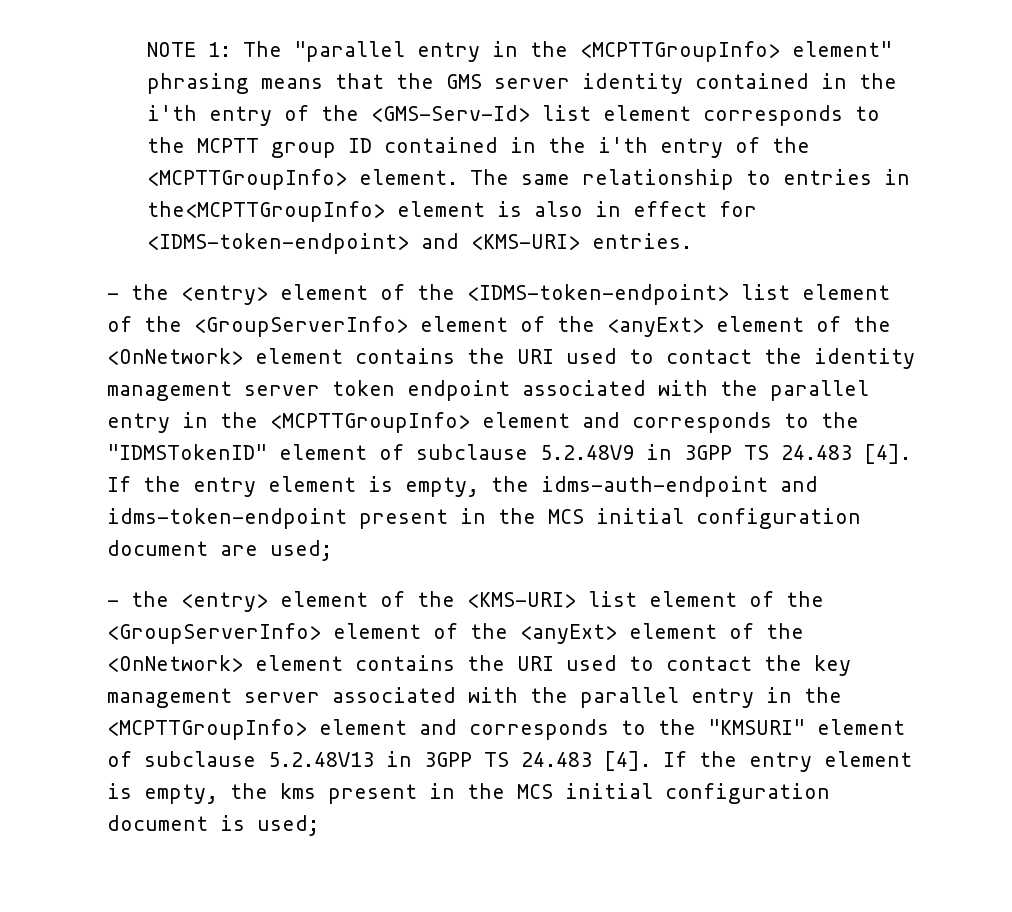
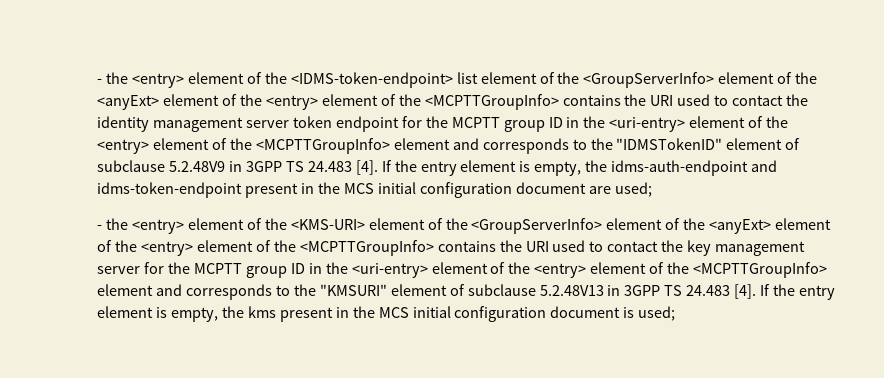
[147,41,893,62] [147,73,898,94] [147,105,881,126] [147,137,811,158] [147,169,911,190] [147,201,758,222] [147,233,693,254] NOTE 1: The "parallel entry in the <MCPTTGroupInfo> element" phrasing means that the GMS server identity contained in the i'th entry of the <GMS-Serv-Id> list element corresponds to the MCPTT group ID contained in the i'th entry of the <MCPTTGroupInfo> element. The same relationship to entries in the<MCPTTGroupInfo> element is also in effect for <IDMS-token-endpoint> and <KMS-URI> entries. // -> (97, 81) none
[107,348,344,365] <OnNetwork> element -> [265,94,559,110] <entry> element of the <MCPTTGroupInfo>
[522,380,870,401] [107,412,209,433] associated with the parallel entry in -> [401,116,788,132] [97,138,228,154] for the MCPTT group ID in the <uri-entry> element of the <entry> element of
[588,591,638,607] list -> (365, 224) none
[107,655,344,672] <OnNetwork> element -> [141,240,434,256] <entry> element of the <MCPTTGroupInfo>
[332,687,793,708] associated with the parallel entry in -> [144,262,665,278] for the MCPTT group ID in the <uri-entry> element of the <entry> element of

